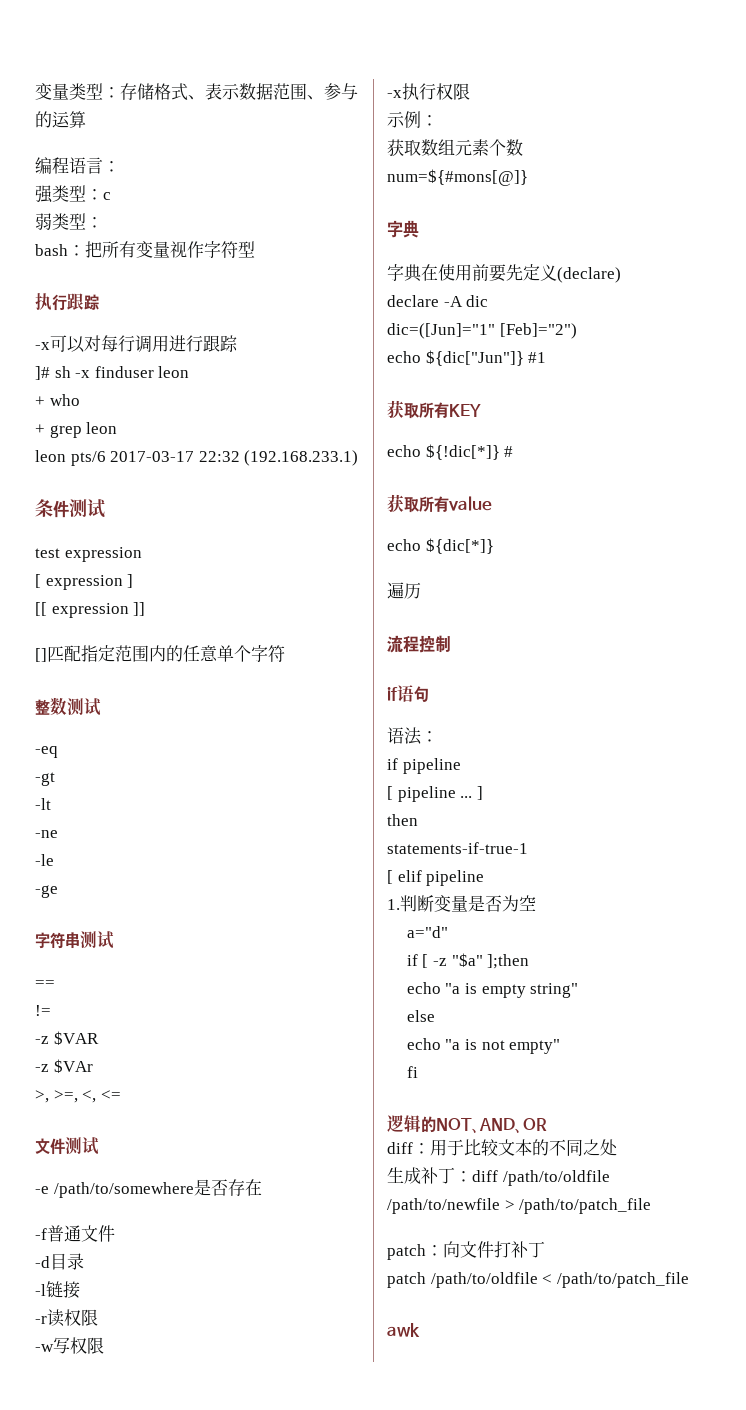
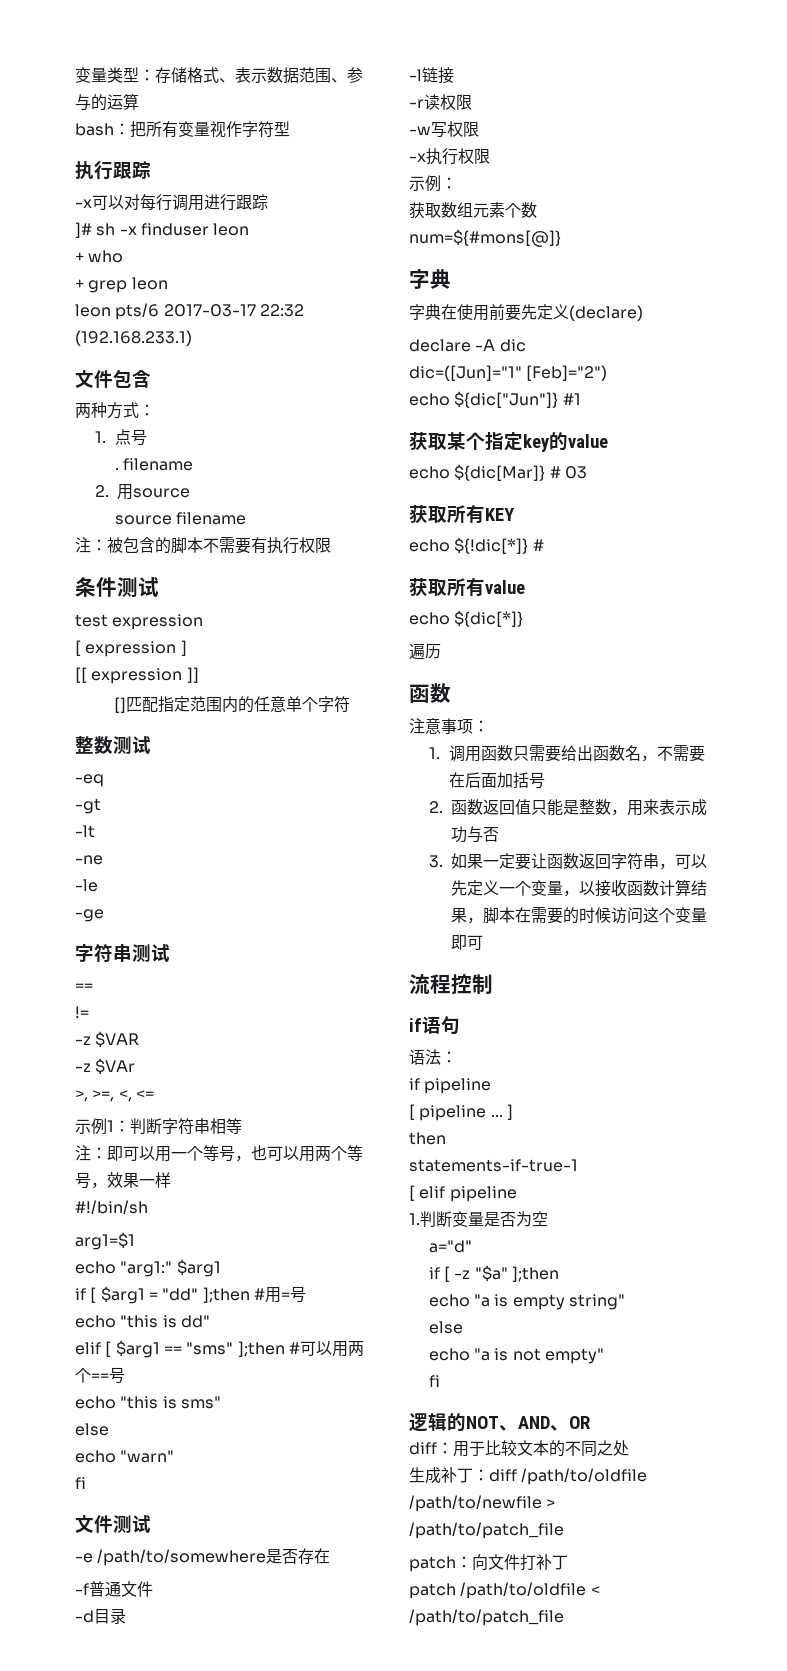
[35,157,120,174] [35,185,111,203] [35,213,103,230] // 编程语言： // 强类型：c // 弱类型： -> (139, 101) none
(359, 458) none -> [75,369,151,388] [75,402,155,419] [94,429,147,446] [114,458,193,471] [94,484,190,500] [114,512,246,525] [75,537,331,554] // 文件包含 // 两种方式： // 1.点号 // . filename // 2.用source // source filename // 注：被包含的脚本不需要有执行权限
(121, 1095) none -> [75,1118,242,1135] [75,1145,363,1162] [75,1172,171,1189] [75,1200,148,1214] [75,1232,135,1250] [75,1259,221,1277] [75,1286,306,1304] [75,1315,210,1328] [75,1340,364,1358] [75,1367,125,1384] [75,1396,221,1409] [75,1423,109,1436] [75,1450,175,1463] [75,1477,86,1489] // 示例1：判断字符串相等 // 注：即可以用一个等号，也可以用两个等号，效果一样 // #!/bin/sh // arg1=$1 // echo "arg1:" $arg1 // if [ $arg1 = "dd" ];then #用=号 // echo "this is dd" // elif [ $arg1 == "sms" ];then #可以用两个==号 // echo "this is sms" // else // echo "warn" // fi
(547, 357) none -> [409,431,608,452] [409,464,587,481] // 获取某个指定key的value // echo ${dic[Mar]} # 03
(421, 590) none -> [409,683,451,703] [409,718,489,734] [428,745,705,762] [448,772,545,789] [428,799,707,816] [450,826,499,843] [428,853,707,870] [450,879,707,897] [450,907,707,924] [450,935,483,950] // 函数 // 注意事项： // 1.调用函数只需要给出函数名，不需要在后面加括号 // 2.函数返回值只能是整数，用来表示成功与否 // 3.如果一定要让函数返回字符串，可以先定义一个变量，以接收函数计算结果，脚本在需要的时候访问这个变量即可
[387,1323,420,1337] // awk -> (564, 1617) none

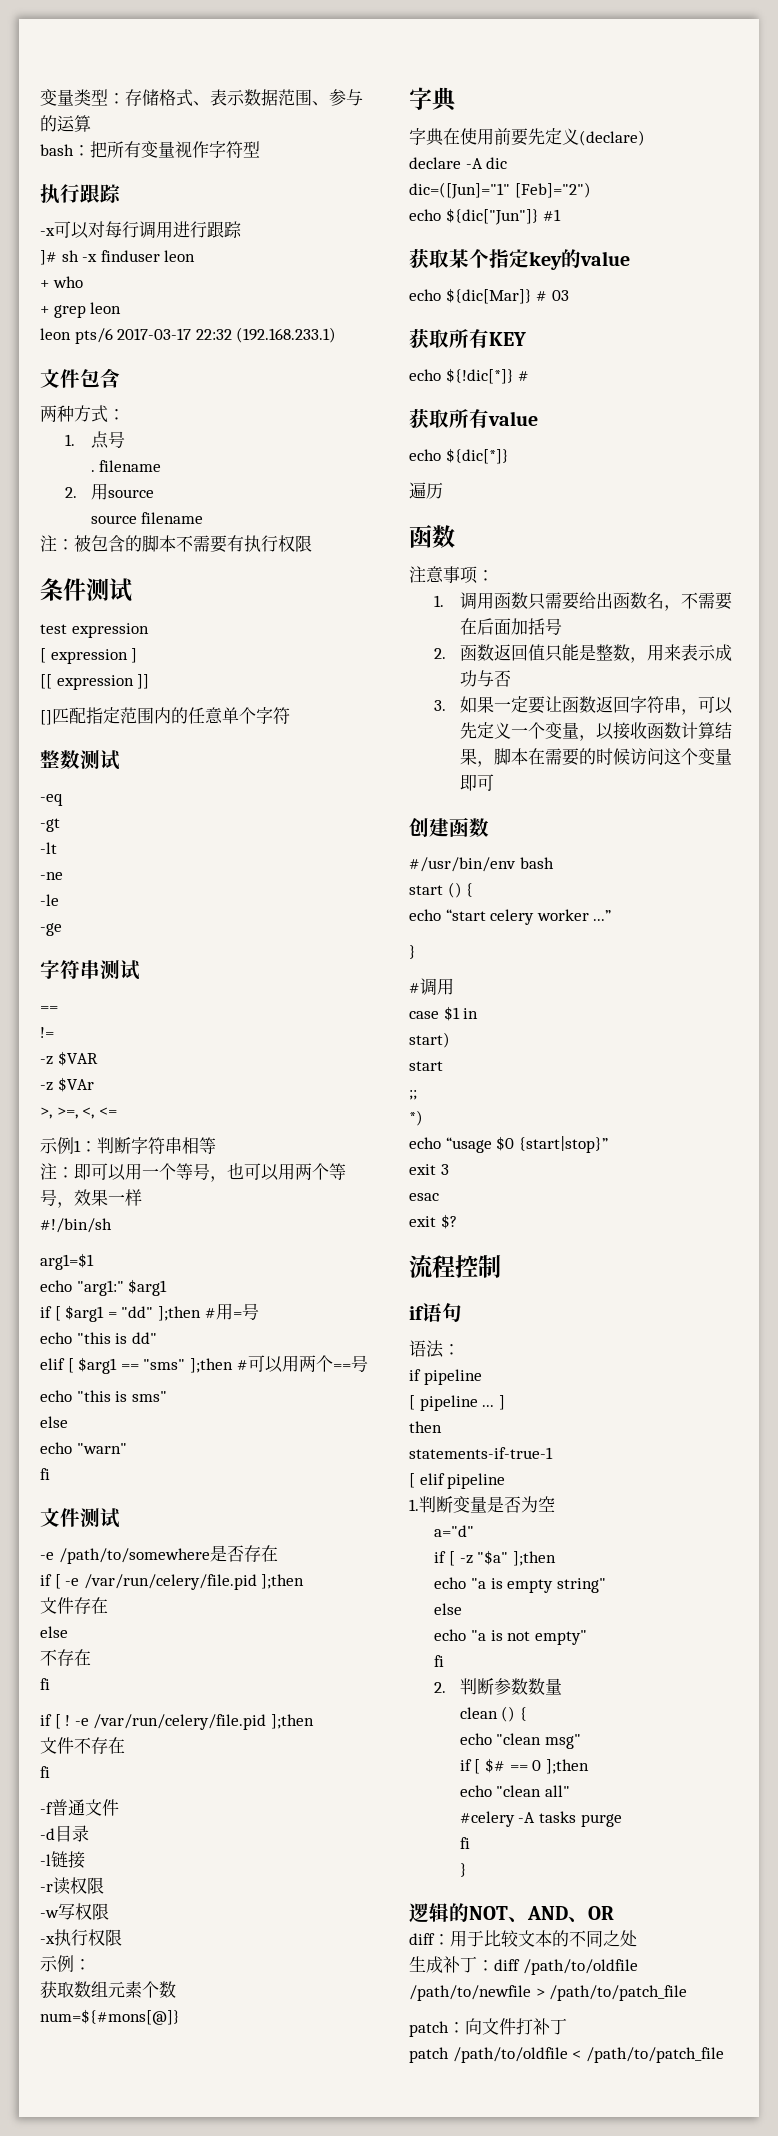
(331, 1556) none -> [40,1574,305,1590] [40,1597,108,1614] [40,1626,68,1638] [40,1649,91,1666] [40,1678,50,1690] [40,1714,314,1730] [40,1737,125,1754] [40,1766,50,1778] // if [ -e /var/run/celery/file.pid ];then // 文件存在 // else // 不存在 // fi // if [ ! -e /var/run/celery/file.pid ];then // 文件不存在 // fi
(483, 942) none -> [409,817,489,837] [409,857,554,872] [409,882,474,898] [409,909,612,925] [409,945,416,959] [409,978,454,996] [409,1006,479,1021] [409,1032,450,1048] [409,1061,443,1071] [409,1090,417,1100] [409,1110,423,1126] [409,1136,608,1153] [409,1164,449,1175] [409,1193,439,1201] [409,1214,457,1229] // 创建函数 // #/usr/bin/env bash // start () { // echo “start celery worker ...” // } // #调用 // case $1 in // start) // start // ;; // *) // echo “usage $0 {start|stop}” // exit 3 // esac // exit $?
(440, 1381) none -> [434,1678,562,1695] [459,1706,527,1722] [459,1733,581,1749] [459,1758,589,1774] [459,1785,570,1797] [459,1811,622,1827] [459,1837,470,1849] [459,1863,467,1877] // 2.判断参数数量 // clean () { // echo "clean msg" // if [ $# == 0 ];then // echo "clean all" // #celery -A tasks purge // fi // }

